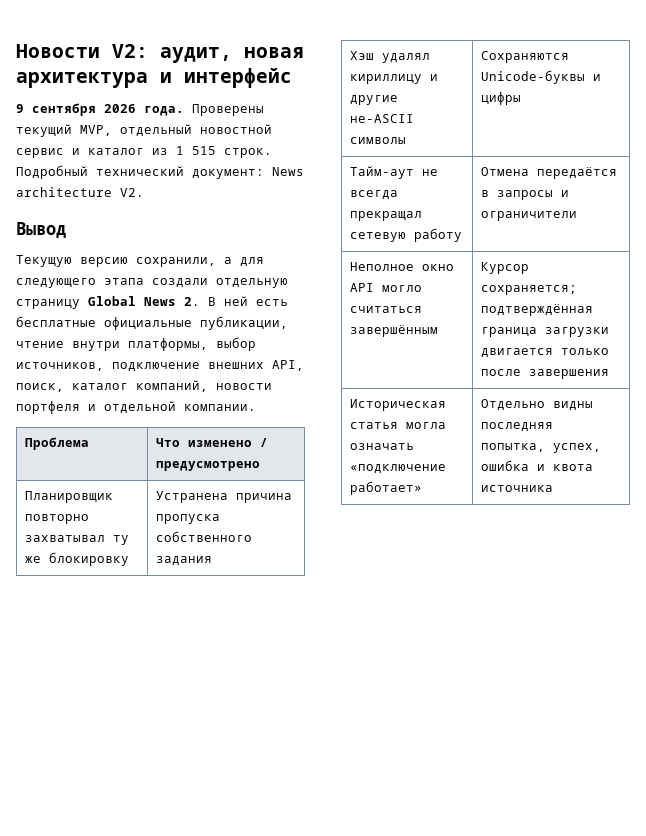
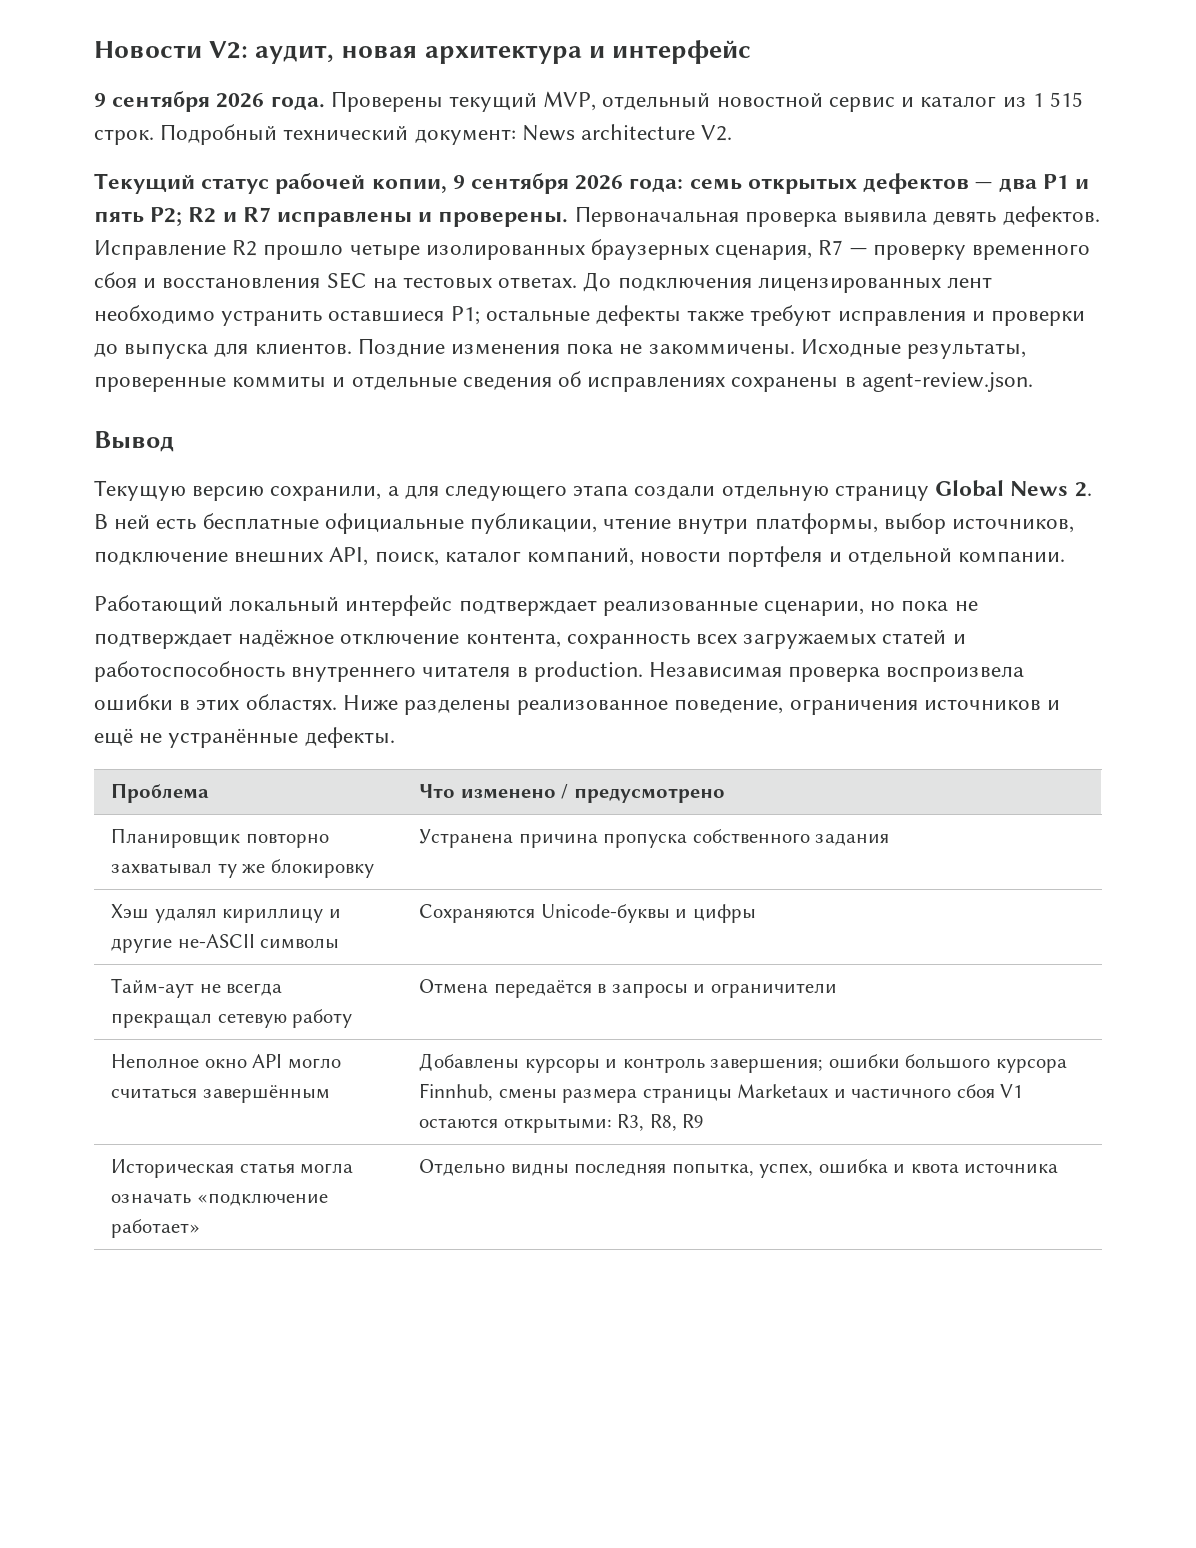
(144, 192) none -> [94,173,1089,194] [94,206,1100,227] [94,239,1091,260] [94,272,993,293] [94,305,1086,326] [94,338,1027,359] [94,371,1033,392] // Текущий статус рабочей копии, 9 сентября 2026 года: семь открытых дефектов — два P1 и пять P2; R2 и R7 исправлены и проверены. Первоначальная проверка выявила девять дефектов. Исправление R2 прошло четыре изолированных браузерных сценария, R7 — проверку временного сбоя и восстановления SEC на тестовых ответах. До подключения лицензированных лент необходимо устранить оставшиеся P1; остальные дефекты также требуют исправления и проверки до выпуска для клиентов. Поздние изменения пока не закоммичены. Исходные результаты, проверенные коммиты и отдельные сведения об исправлениях сохранены в agent-review.json.
(256, 407) none -> [94,595,978,616] [94,629,966,649] [94,661,1025,682] [94,694,1061,715] [94,727,395,748] // Работающий локальный интерфейс подтверждает реализованные сценарии, но пока не подтверждает надёжное отключение контента, сохранность всех загружаемых статей и работоспособность внутреннего читателя в production. Независимая проверка воспроизвела ошибки в этих областях. Ниже разделены реализованное поведение, ограничения источников и ещё не устранённые дефекты.
[480,262,529,274] [480,285,577,295] [480,304,593,316] [480,327,609,337] [480,348,609,358] [480,369,609,379] Курсор сохраняется; подтверждённая граница загрузки двигается только после завершения -> [418,1053,1067,1073] [418,1083,1024,1103] [418,1114,705,1133] Добавлены курсоры и контроль завершения; ошибки большого курсора Finnhub, смены размера страницы Marketaux и частичного сбоя V1 остаются открытыми: R3, R8, R9

